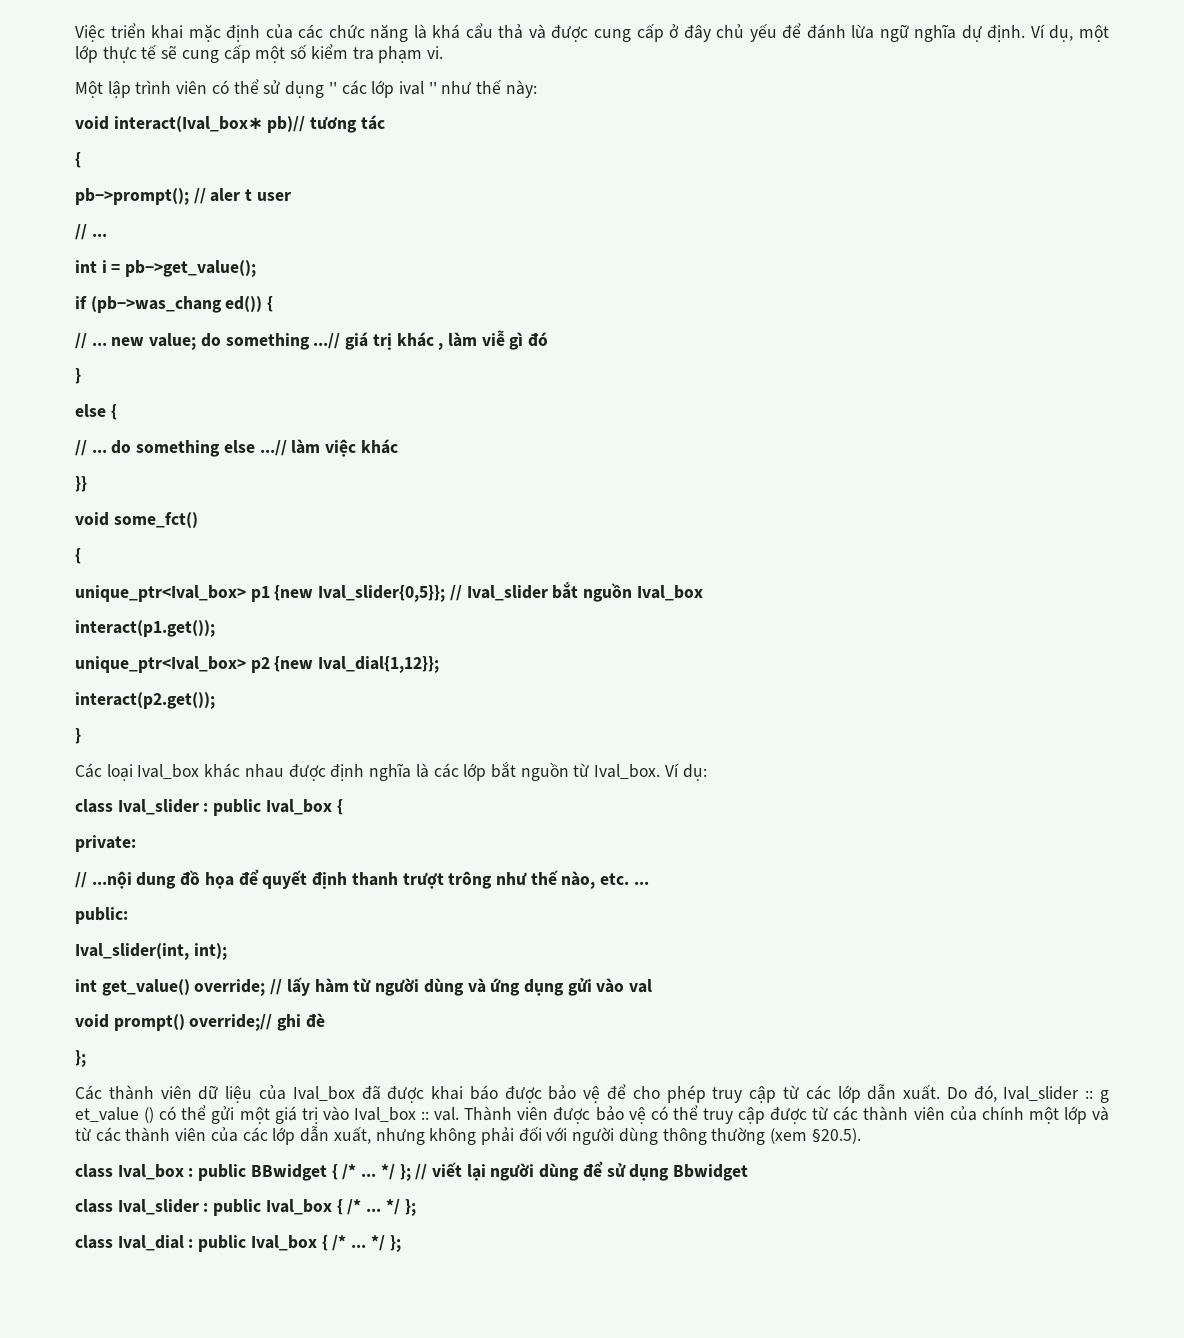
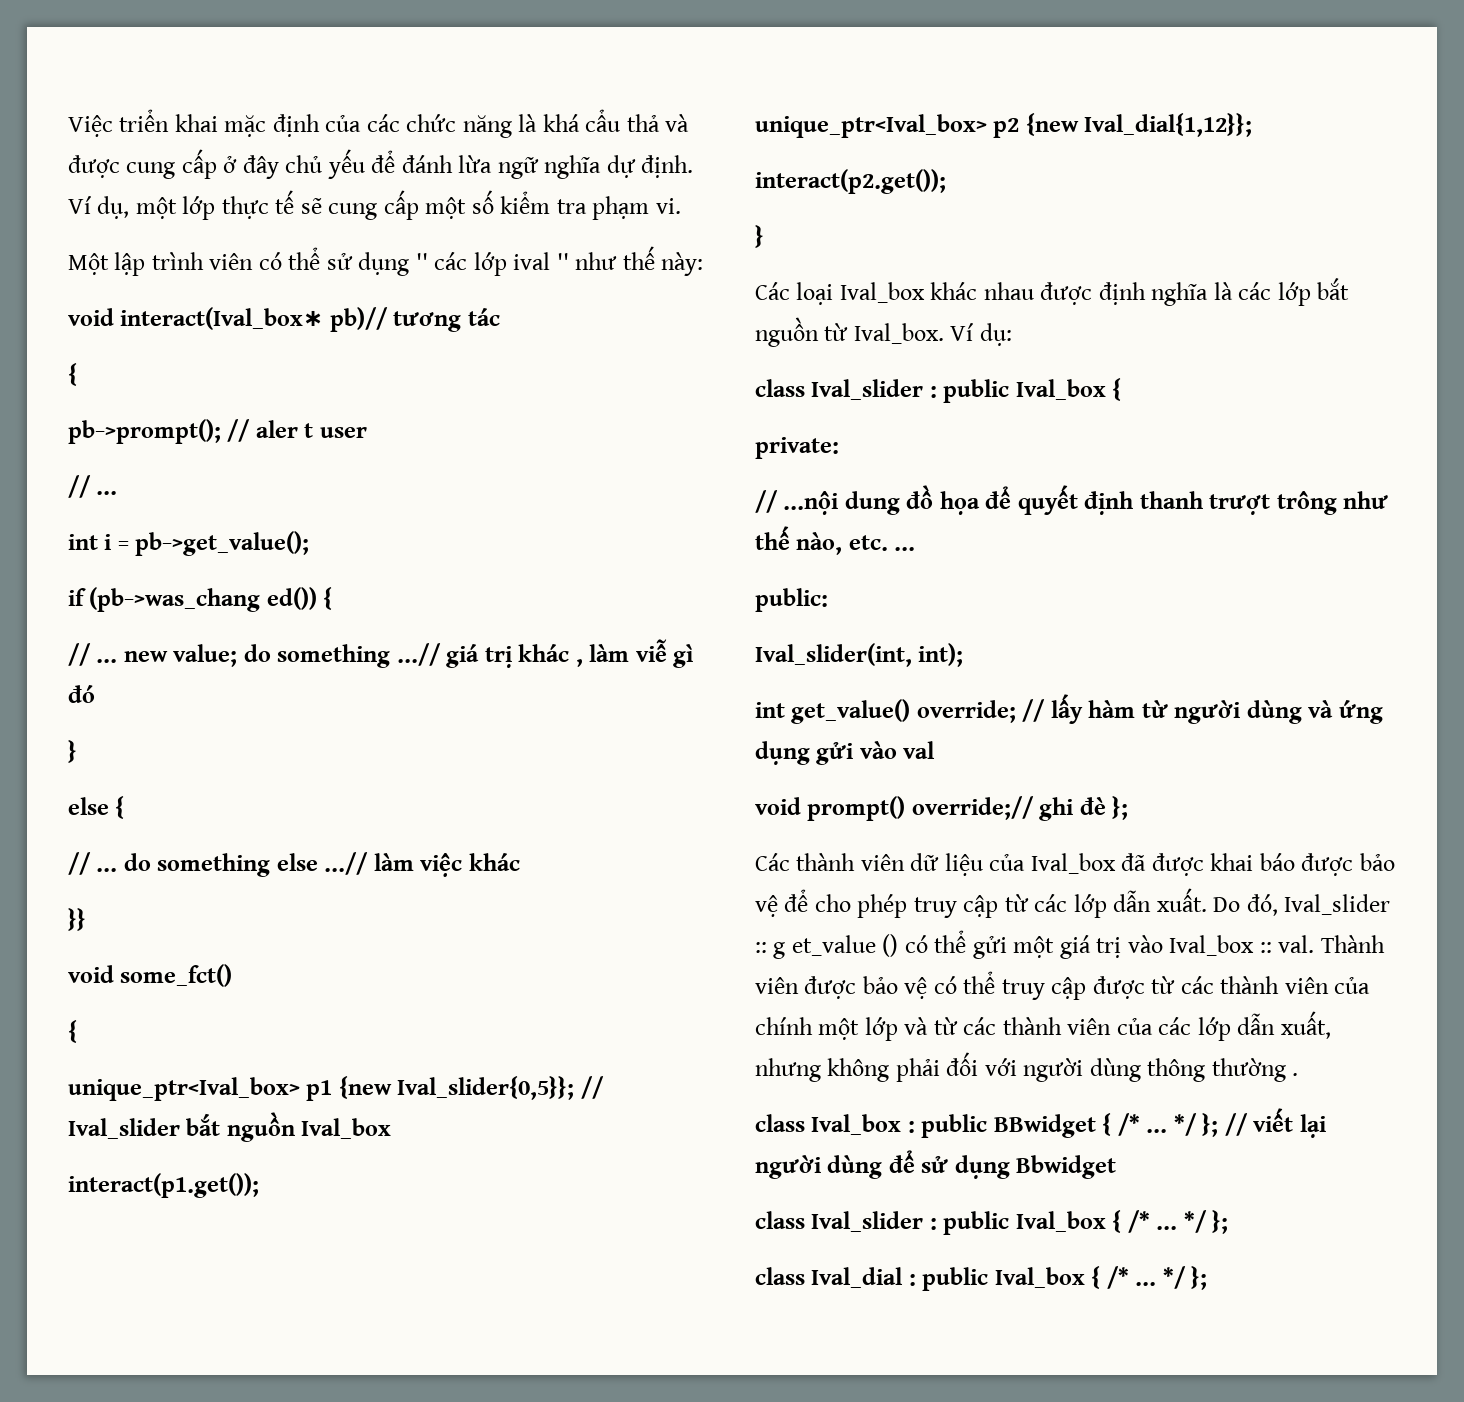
(325, 1020) // -> (1106, 806) none
[770,1128,861,1144] (xem §20.5). -> [1292,1073,1299,1076] .

